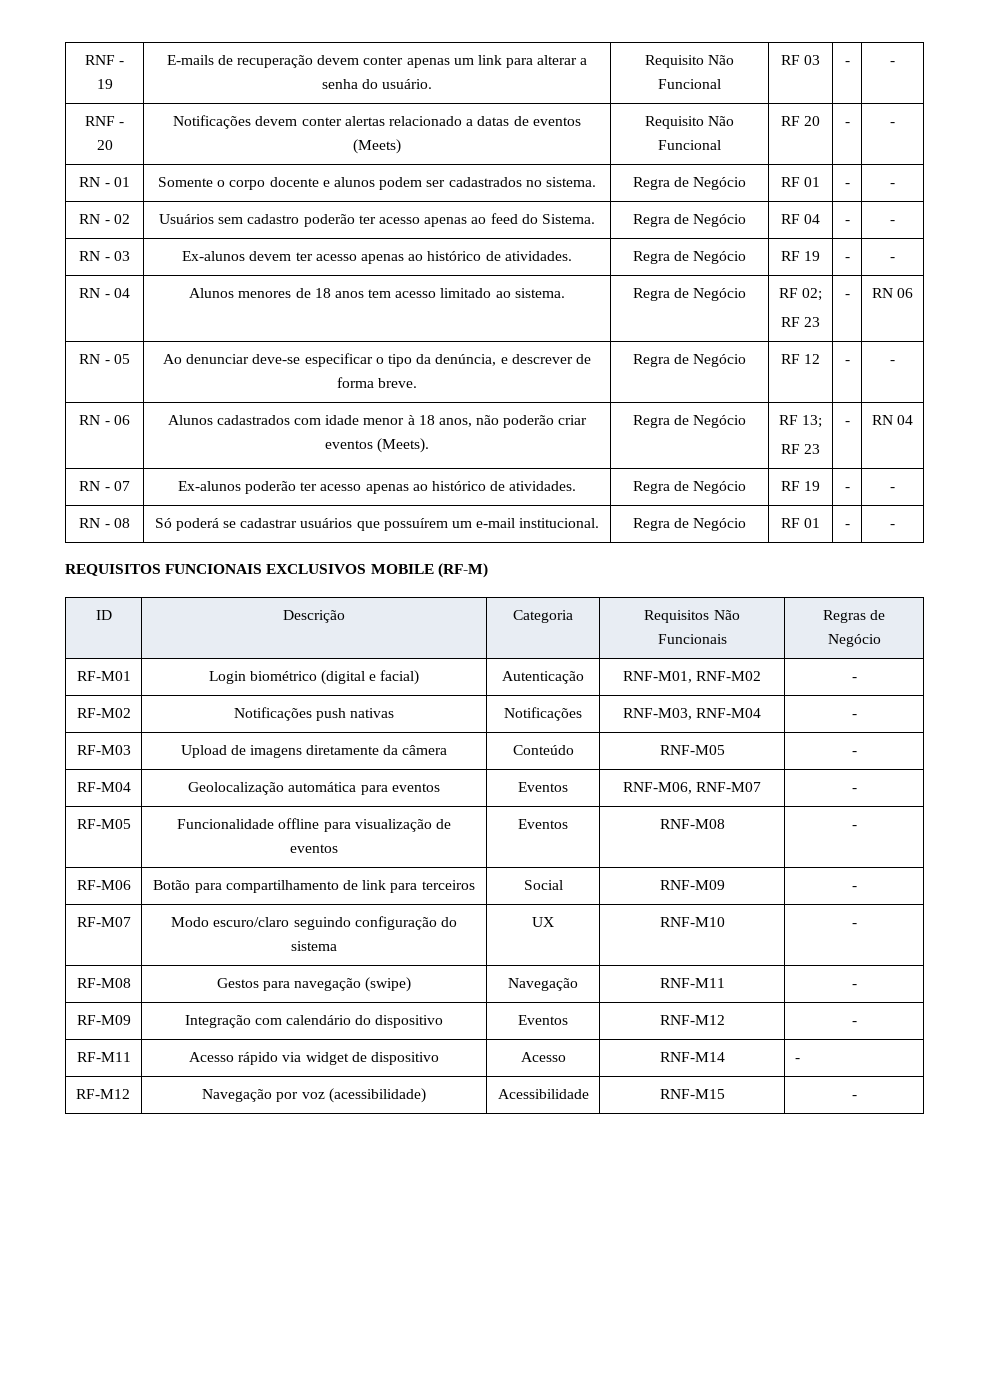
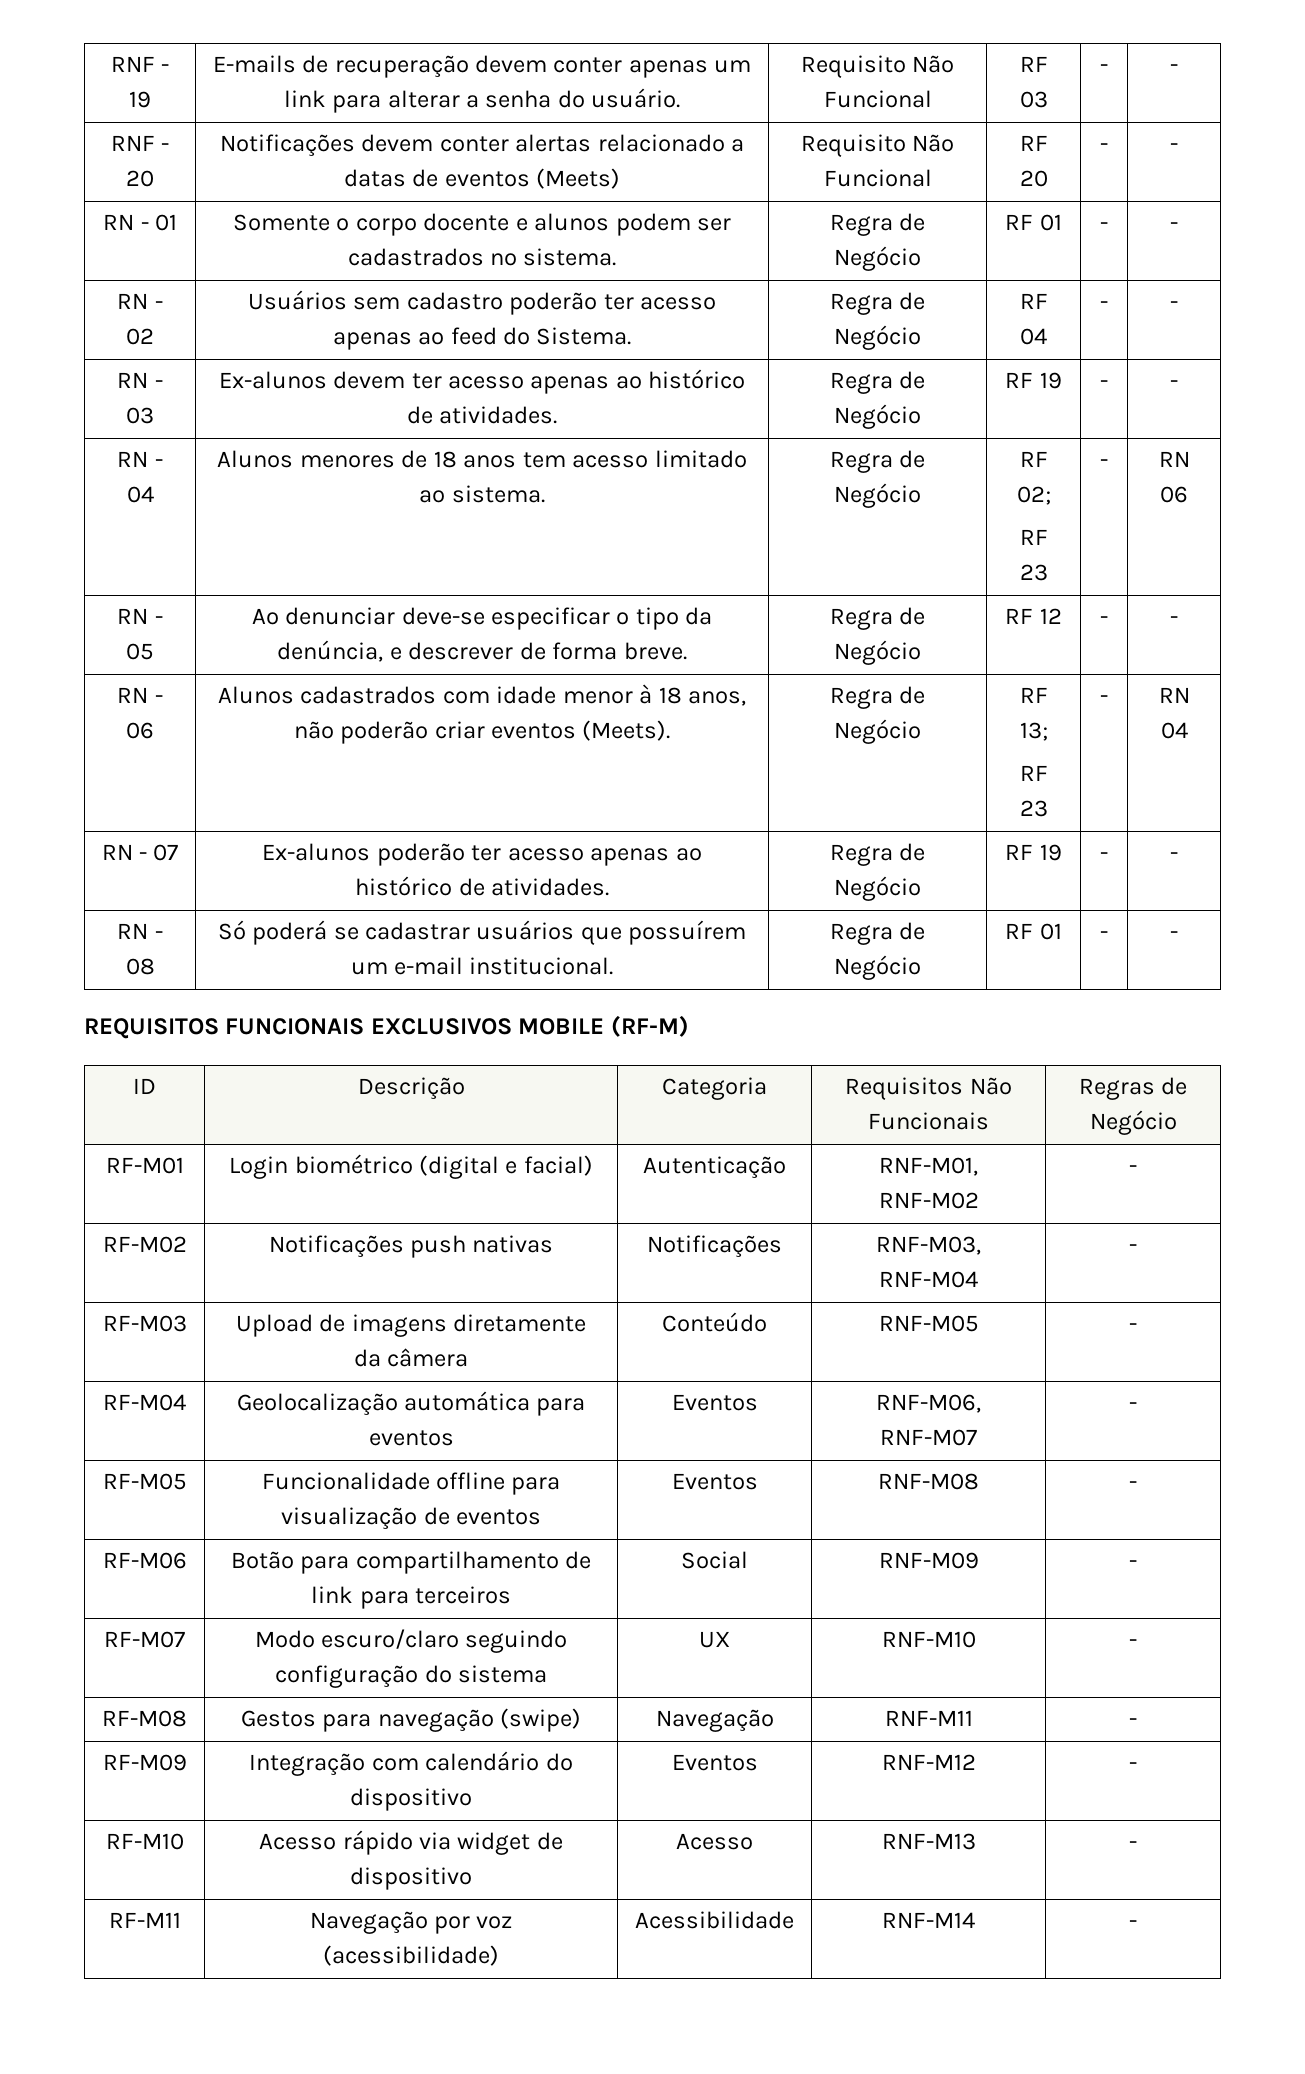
[76,1052,131,1062] RF-M11 -> [105,1833,184,1850] RF-M10
[659,1052,725,1062] [794,1058,800,1062] [75,1089,130,1099] RNF-M14 | - // RF-M12 -> [881,1833,976,1850] [1129,1841,1137,1849] [108,1912,181,1928] RNF-M13 | - // RF-M11
[659,1089,725,1099] RNF-M15 -> [882,1912,975,1928] RNF-M14

